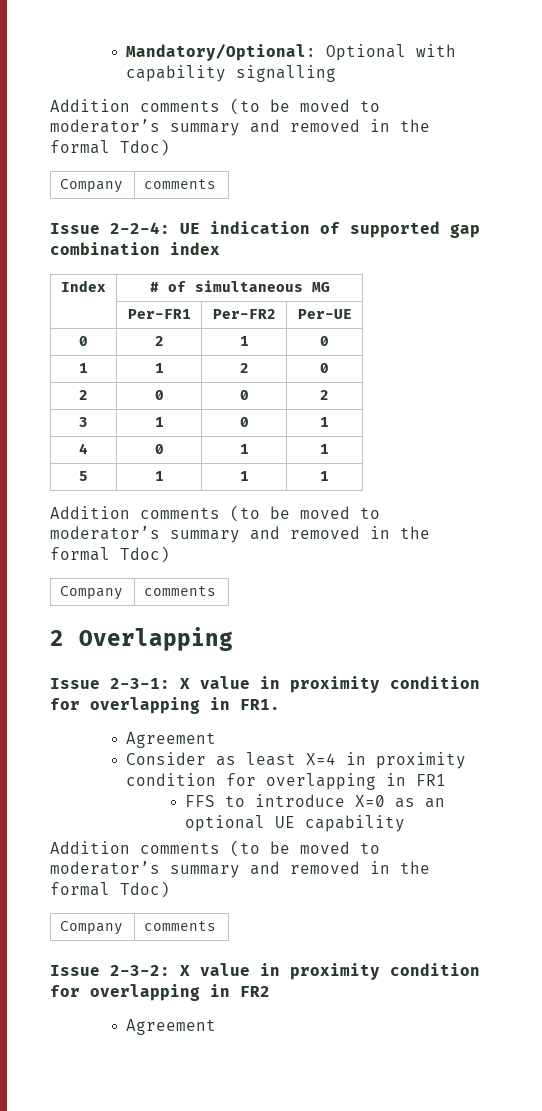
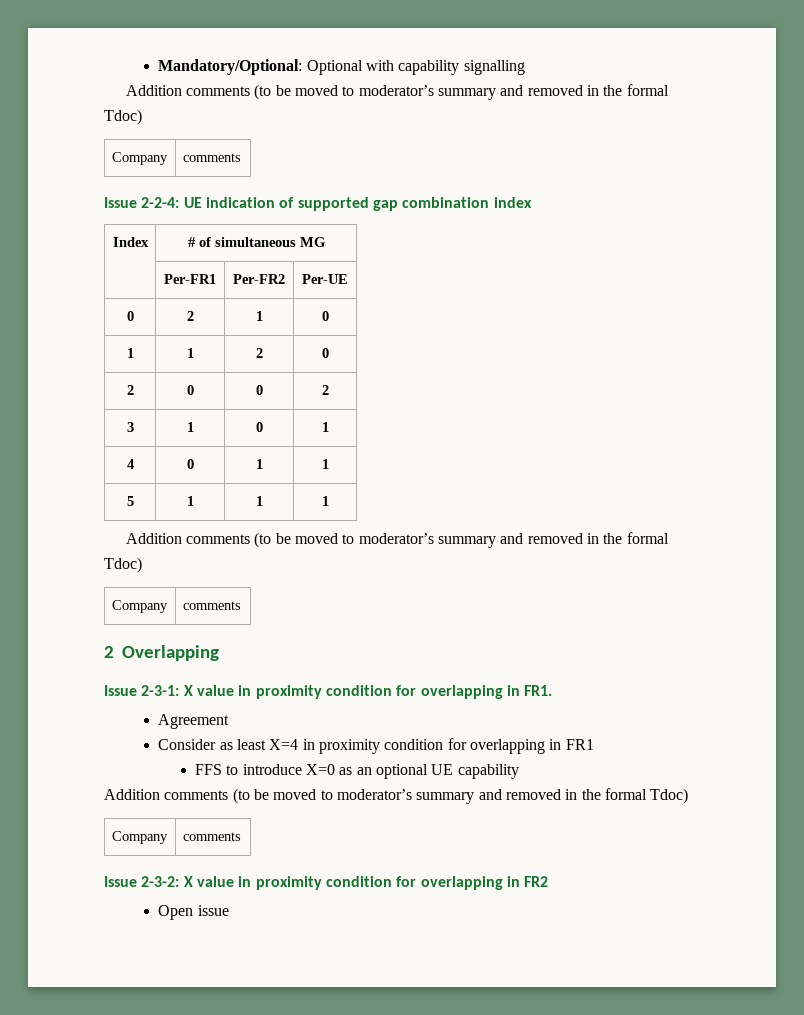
[125,1019,216,1035] Agreement -> [158,905,229,920] Open issue

